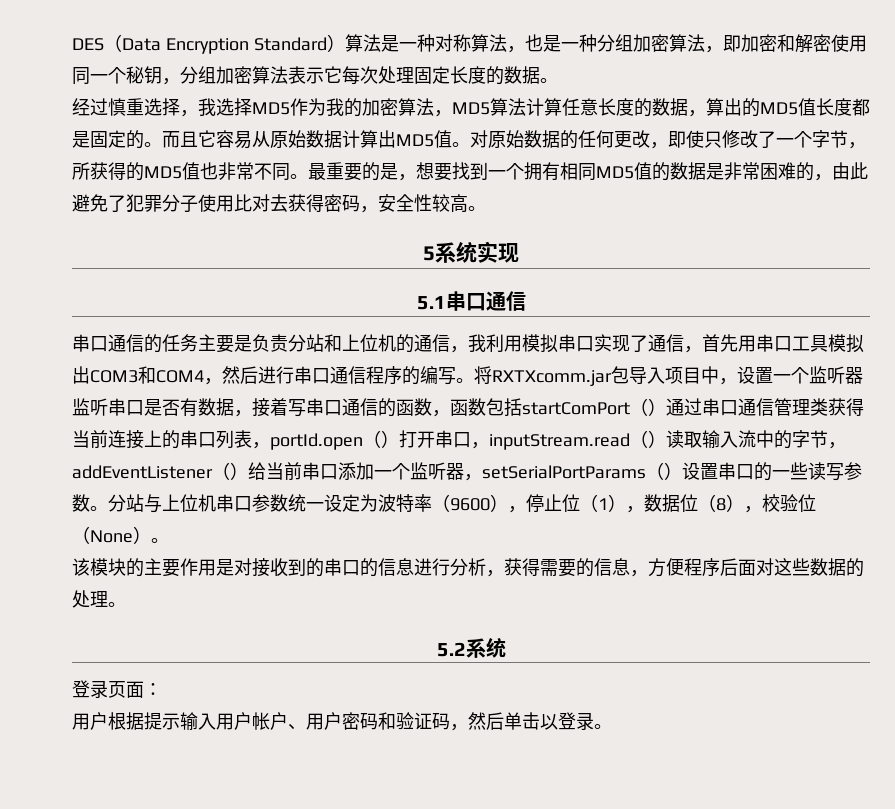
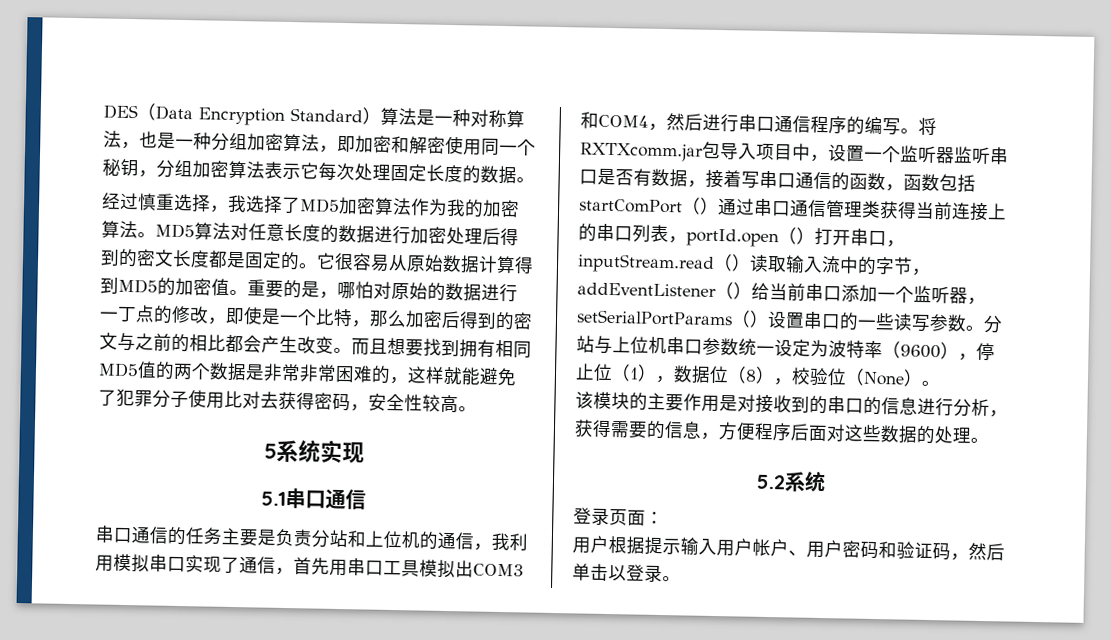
[252,102,290,115] MD5 -> [281,196,412,216] 了MD5加密算法
[434,110,452,117] ， -> [137,232,156,238] 。
[526,98,562,116] 计算 -> [230,222,249,241] 对
[688,98,816,117] ，算出的MD5值 -> [374,225,519,246] [100,248,174,268] 进行加密处理后得到的密文
[162,130,216,148] 而且它 -> [316,252,354,271] 它很
[378,130,866,149] [72,162,416,181] 出MD5值。对原始数据的任何更改，即使只修改了一个字节，所获得的MD5值也非常不同。最重要的是， -> [514,256,534,274] [100,276,518,303] [99,305,533,331] [99,332,388,356] 得到MD5的加密值。重要的是，哪怕对原始的数据进行一丁点的修改，即使是一个比特，那么加密后得到的密文与之前的相比都会产生改变。而且
[488,163,524,180] 一个 -> (460, 347) none
(670, 171) none -> [173,362,211,380] 两个
(760, 171) none -> [299,364,337,382] 非常
[832,162,868,180] 由此 -> [407,366,481,386] 这样就能

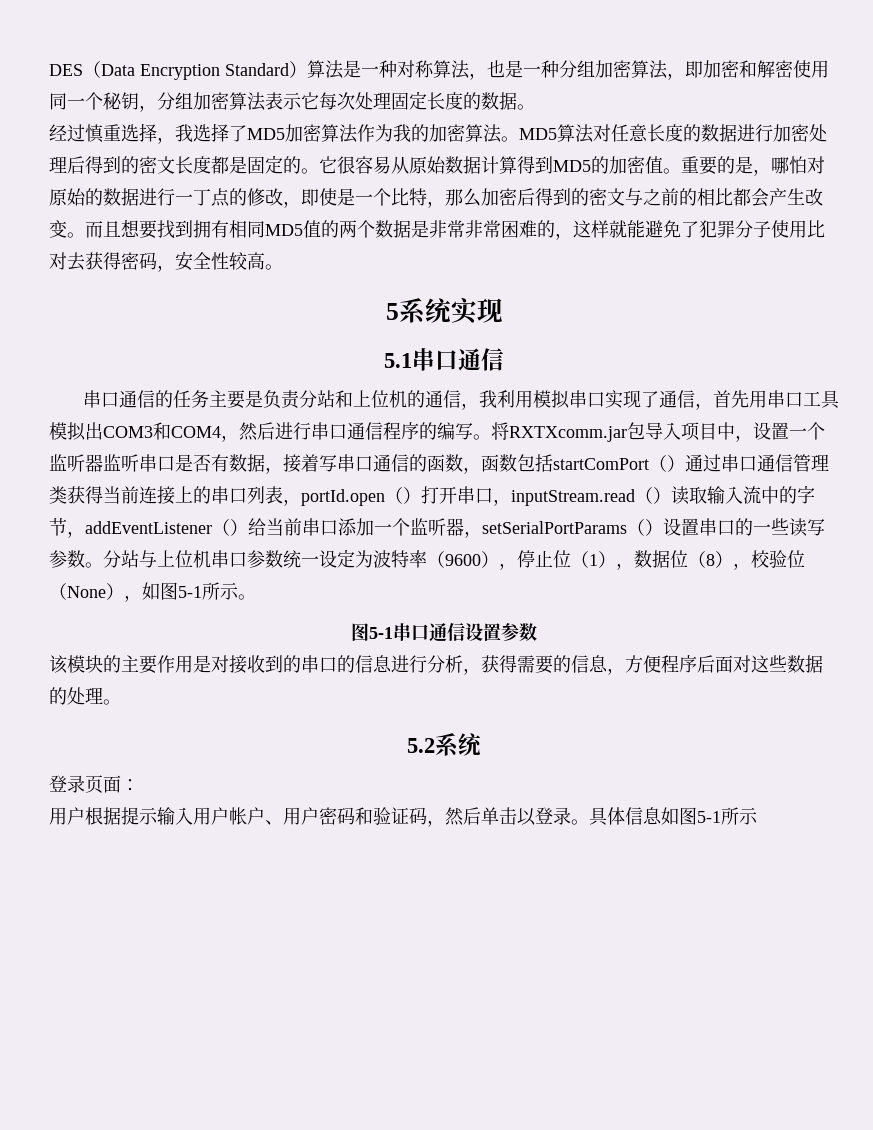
[921,380,940,387] 。 -> [124,582,256,602] [351,623,537,642] ，如图5-1所示。 // 图5-1串口通信设置参数
(681, 579) none -> [589,807,758,826] 具体信息如图5-1所示

